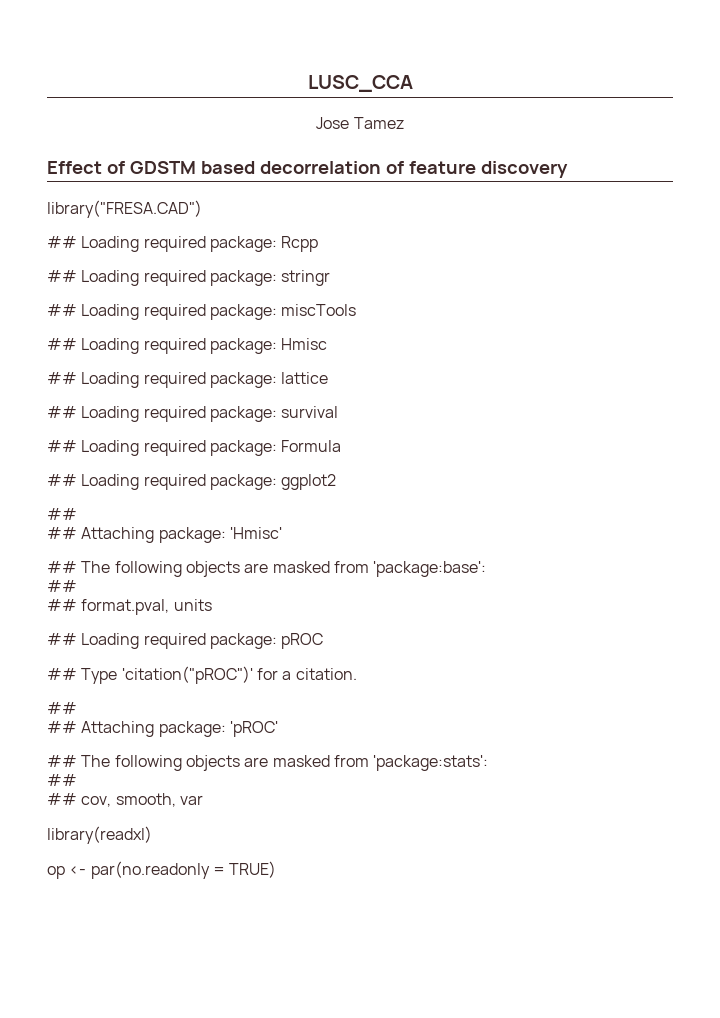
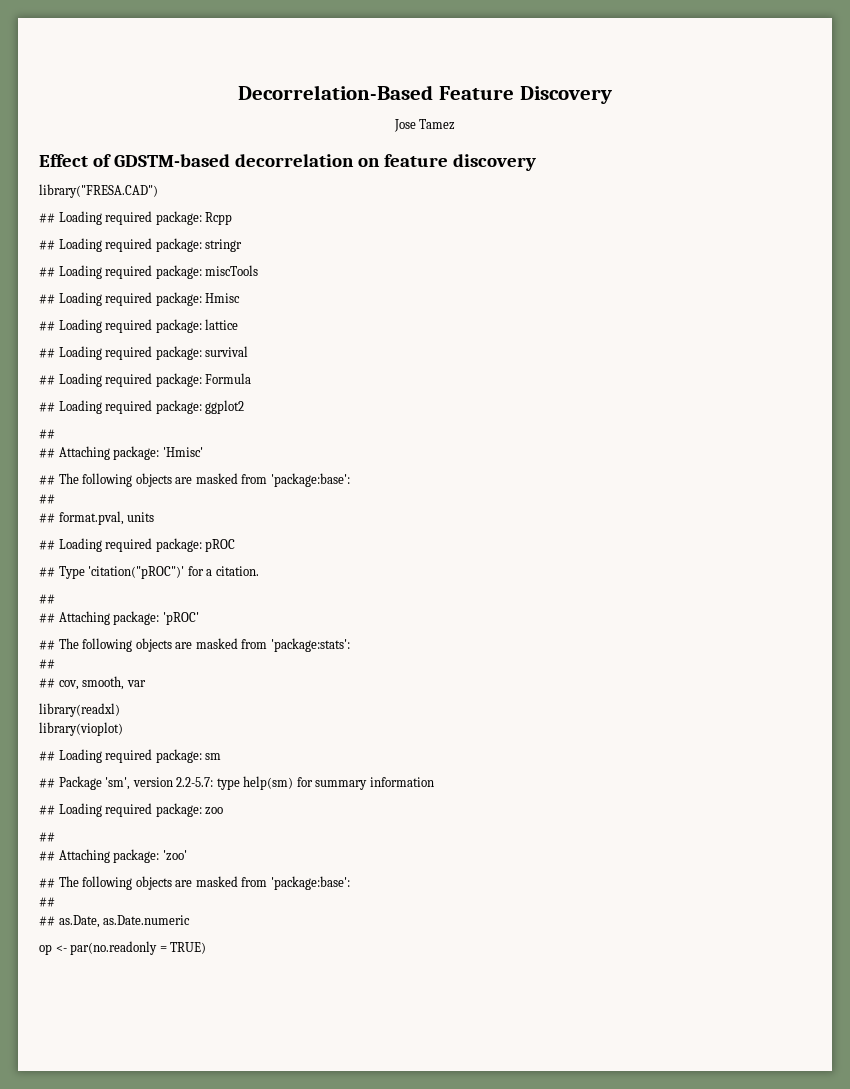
[307,75,413,92] LUSC_CCA -> [238,85,612,104] Decorrelation-Based Feature Discovery
[129,161,404,174] GDSTM based decorrelation of -> [113,154,380,167] GDSTM-based decorrelation on
(152, 835) none -> [39,722,123,736] [39,749,222,763] [39,776,434,790] [39,803,224,817] [39,832,55,842] [39,849,187,863] [39,876,350,890] [39,897,55,907] [39,915,191,928] // library(vioplot) // ## Loading required package: sm // ## Package 'sm', version 2.2-5.7: type help(sm) for summary information // ## Loading required package: zoo // ## // ## Attaching package: 'zoo' // ## The following objects are masked from 'package:base': // ## // ## as.Date, as.Date.numeric

